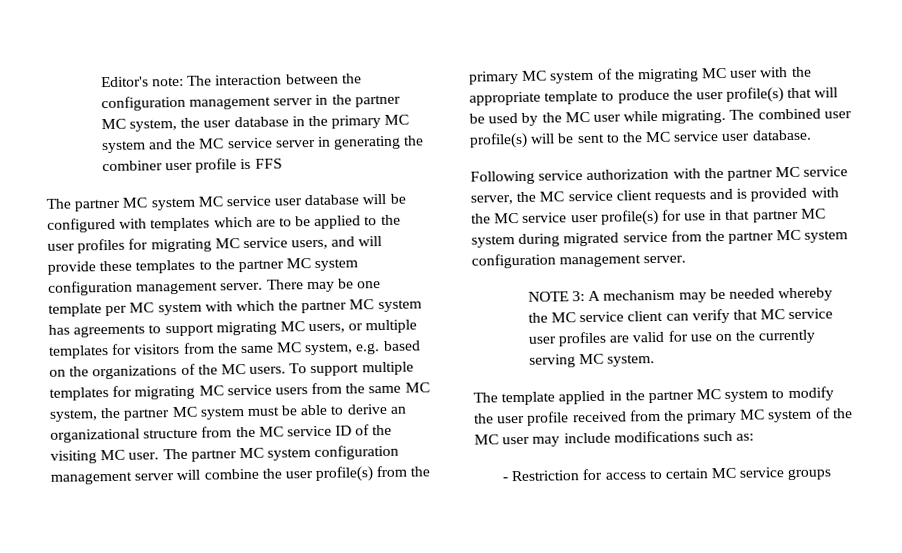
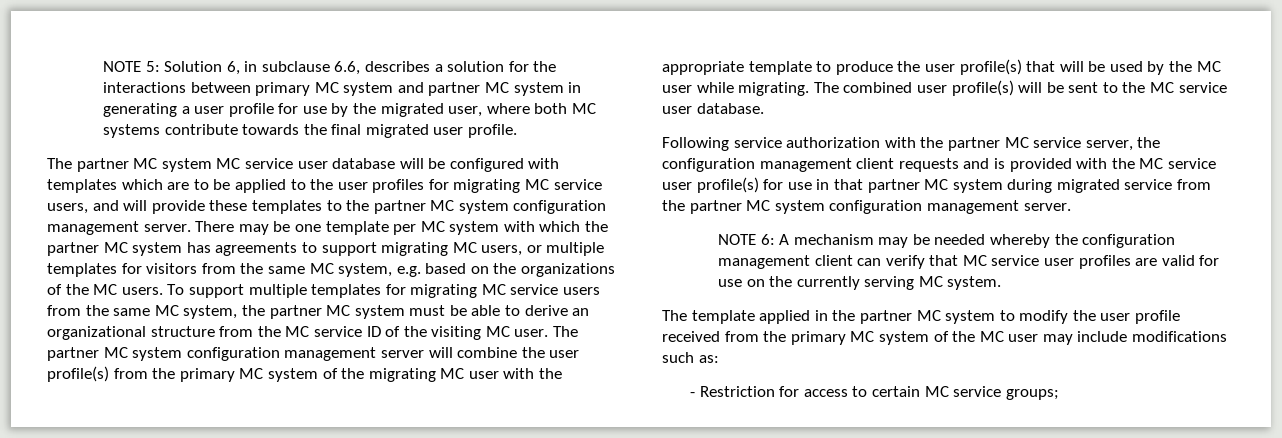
[100,73,362,88] [100,94,401,112] [100,114,410,132] [100,135,425,154] [101,158,283,173] Editor's note: The interaction between the configuration management server in the partner MC system, the user database in the primary MC system and the MC service server in generating the combiner user profile is FFS -> [102,61,557,75] [102,82,582,96] [102,103,596,117] [102,124,518,138] NOTE 5: Solution 6, in subclause 6.6, describes a solution for the interactions between primary MC system and partner MC system in generating a user profile for use by the migrated user, where both MC systems contribute towards the final migrated user profile.
[539,190,613,202] MC service -> [662,158,852,172] configuration management
[572,291,586,302] 3: -> [760,234,775,245] 6:
[551,311,625,323] MC service -> [1082,234,1176,248] [717,255,810,269] configuration management
[787,468,833,481] groups -> [1005,389,1059,400] groups;

